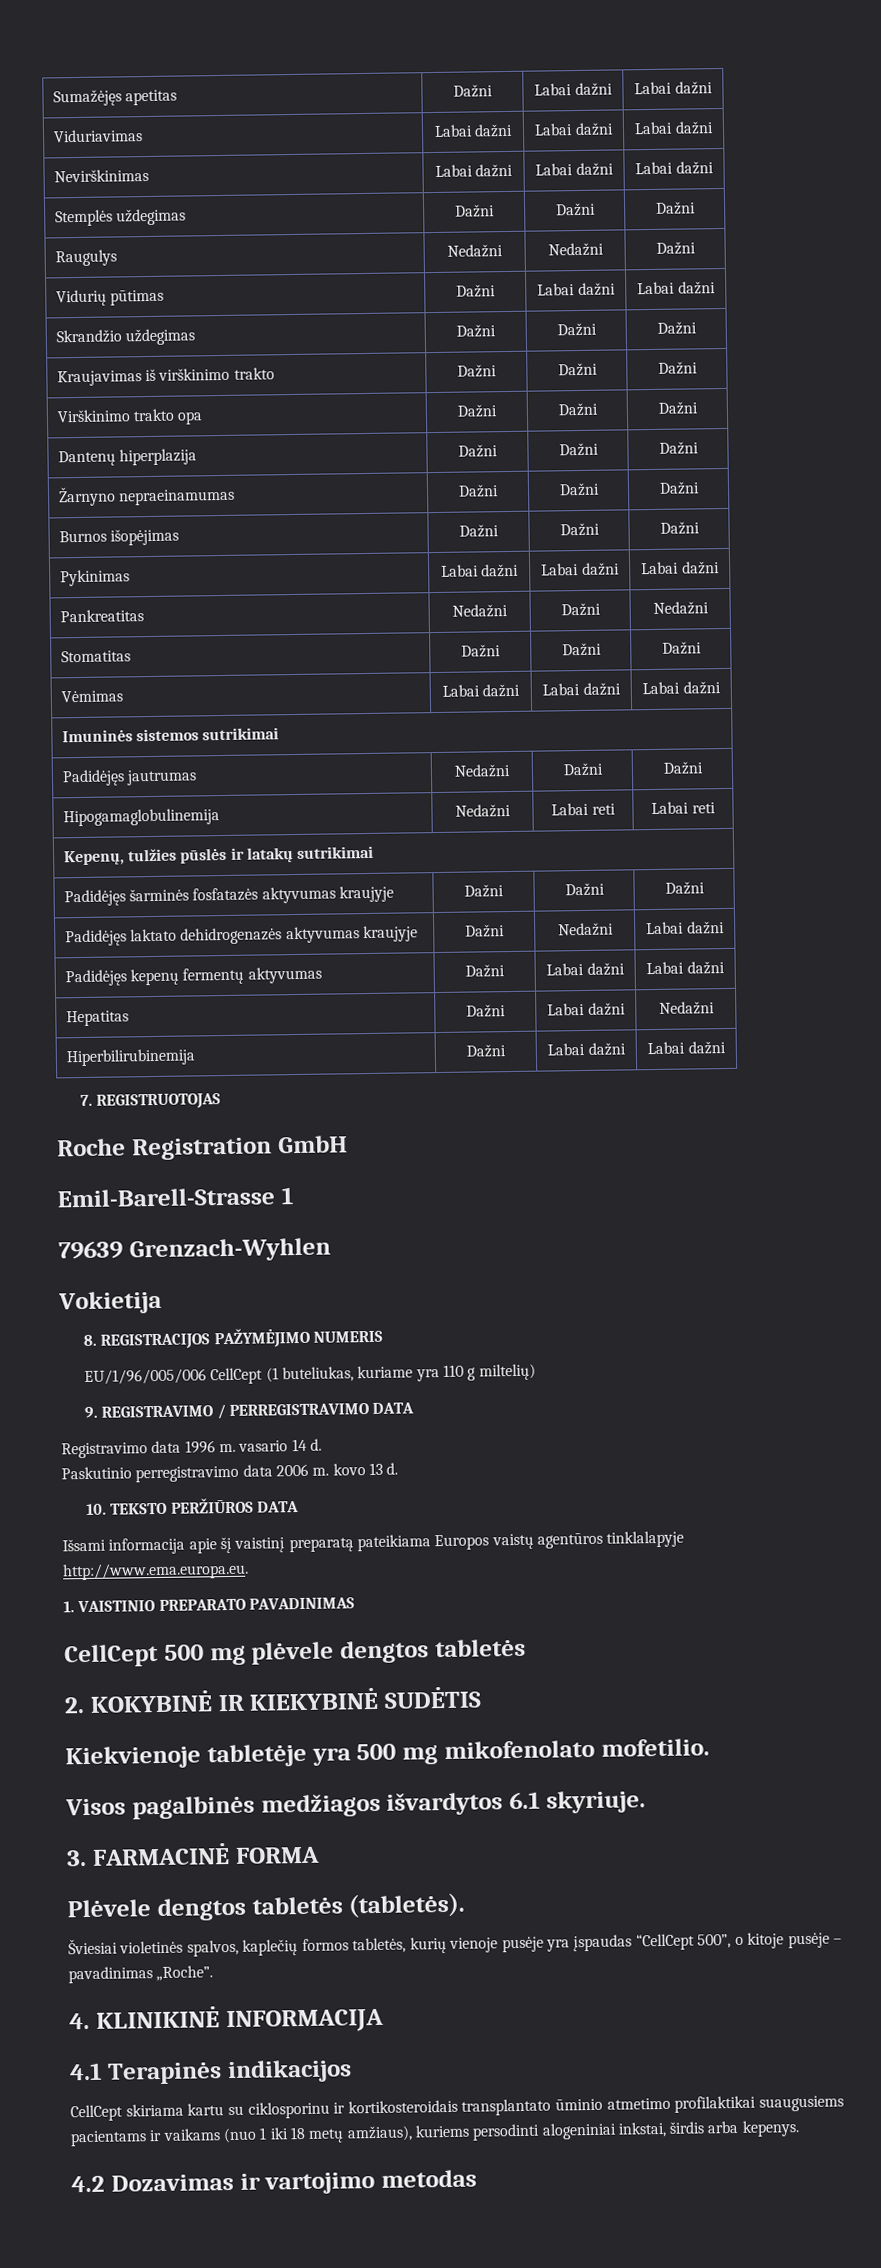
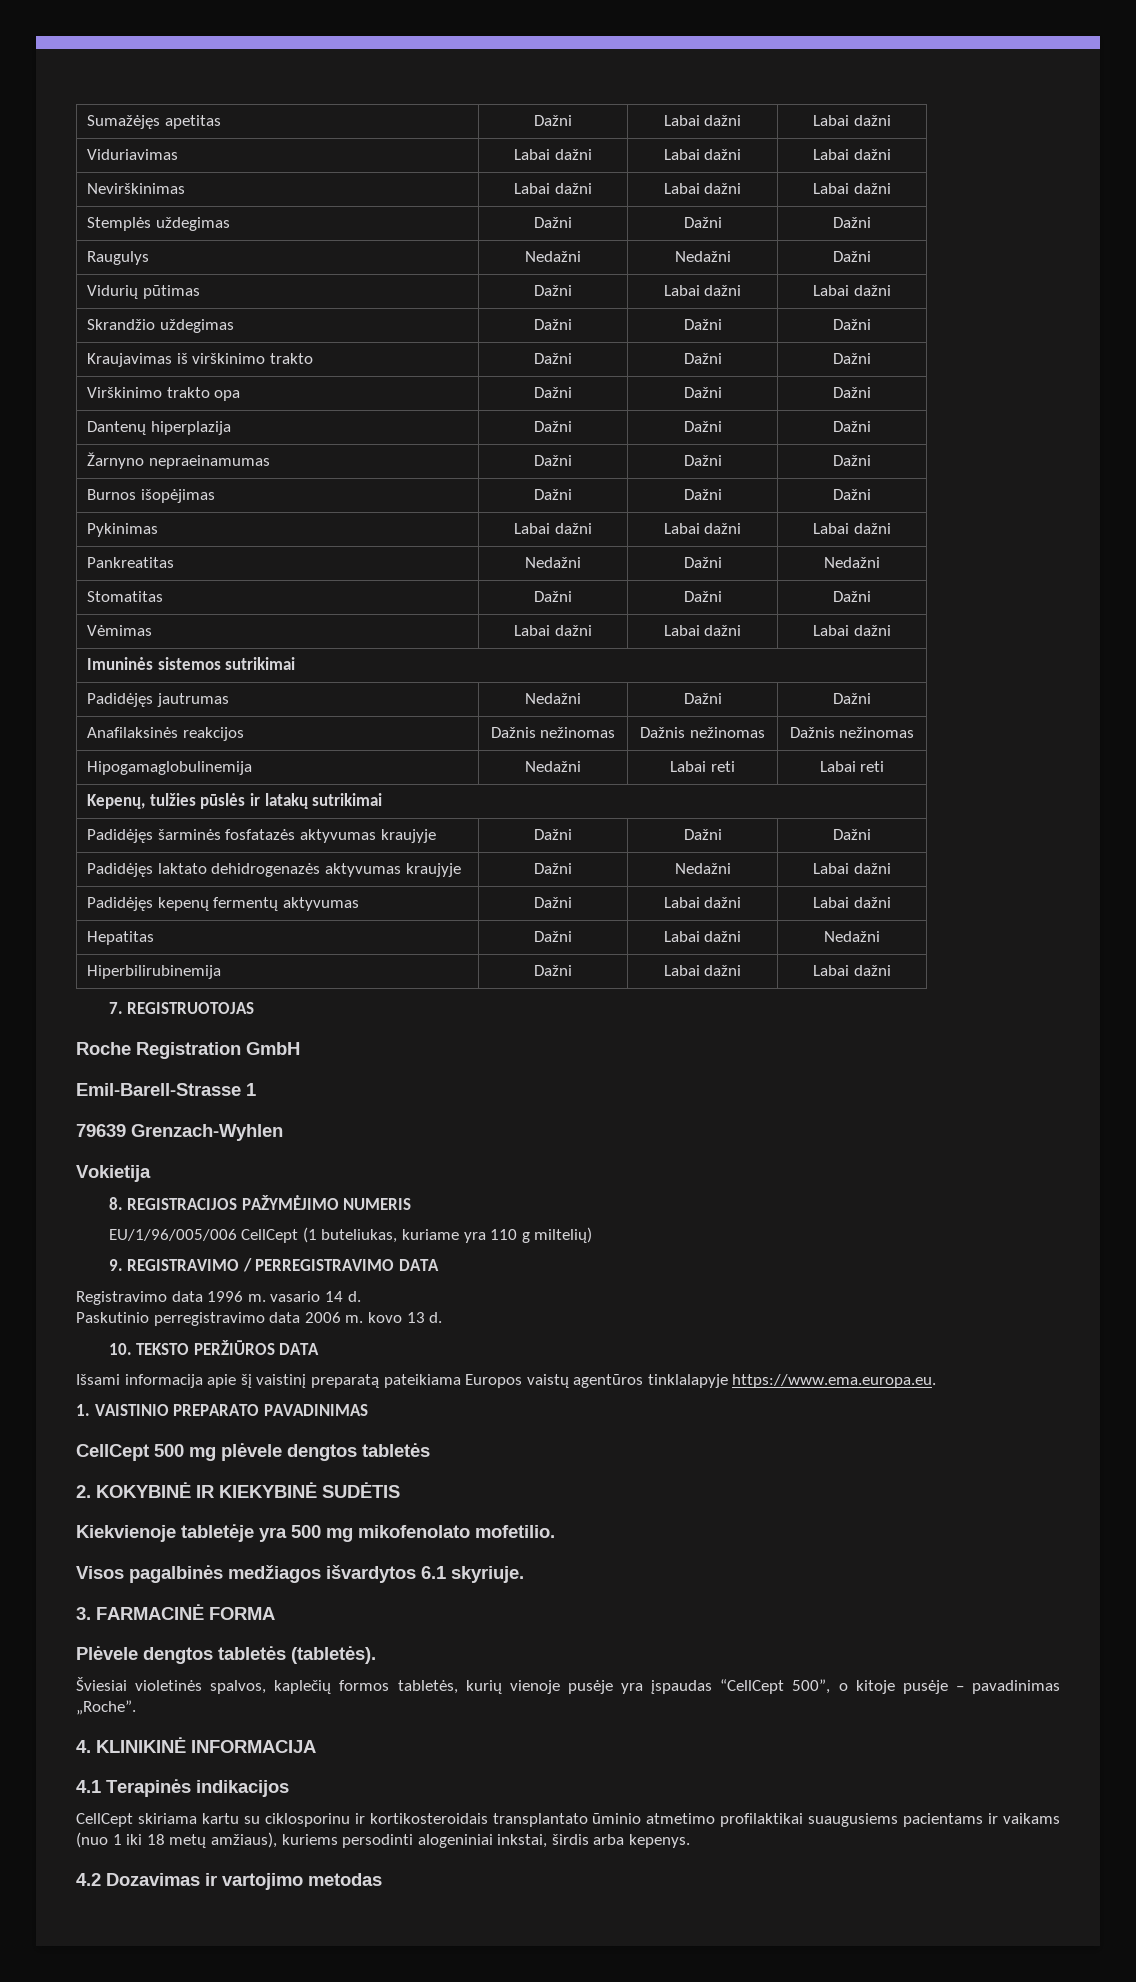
(704, 768) none -> [87,727,244,741] [490,727,616,738] [640,727,765,738] [789,727,915,738] // Anafilaksinės reakcijos | Dažnis nežinomas | Dažnis nežinomas | Dažnis nežinomas
[62,1561,249,1581] http://www.ema.europa.eu. -> [732,1374,937,1388] https://www.ema.europa.eu.

